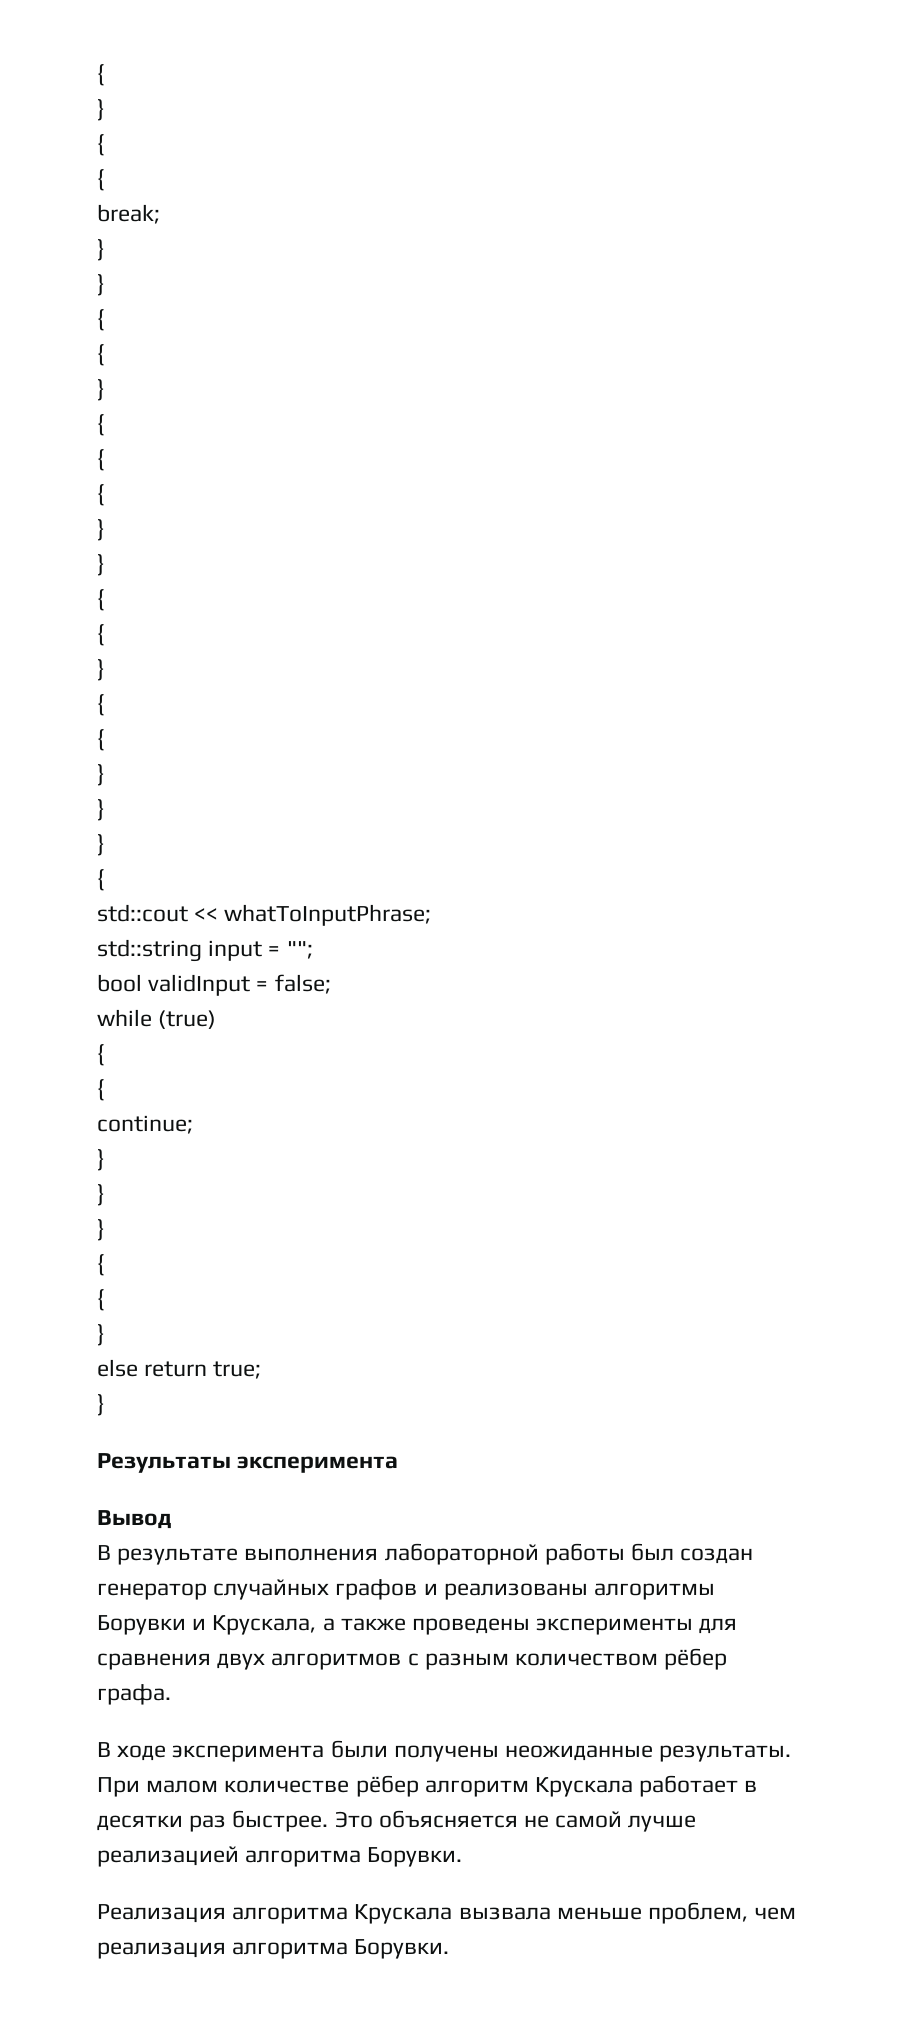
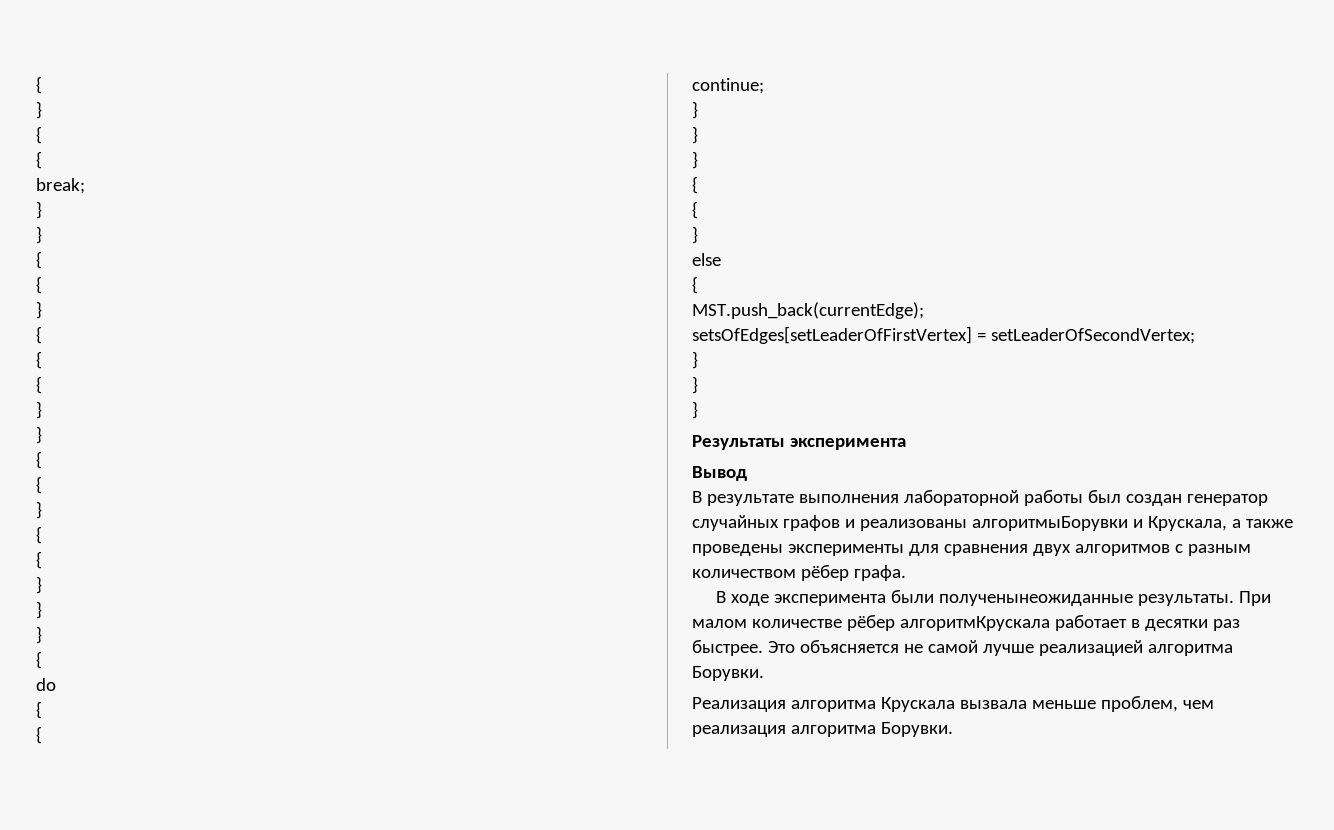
[97,904,432,926] [97,939,313,962] [97,974,331,996] [97,1009,217,1029] std::cout << whatToInputPhrase; // std::string input = ""; // bool validInput = false; // while (true) -> [36,678,56,691] do
[144,1361,262,1379] return true; -> [692,276,698,294] [692,302,924,319] [692,326,1195,344] [692,351,698,369] [692,376,698,394] // { // MST.push_back(currentEdge); // setsOfEdges[setLeaderOfFirstVertex] = setLeaderOfSecondVertex; // } // }
[594,1583,716,1600] [97,1615,186,1635] алгоритмы Борувки -> [971,516,1128,531] алгоритмыБорувки
[393,1745,654,1762] получены неожиданные -> [939,594,1134,606] полученынеожиданные
[424,1777,634,1797] алгоритм Крускала -> [899,616,1050,631] алгоритмКрускала

